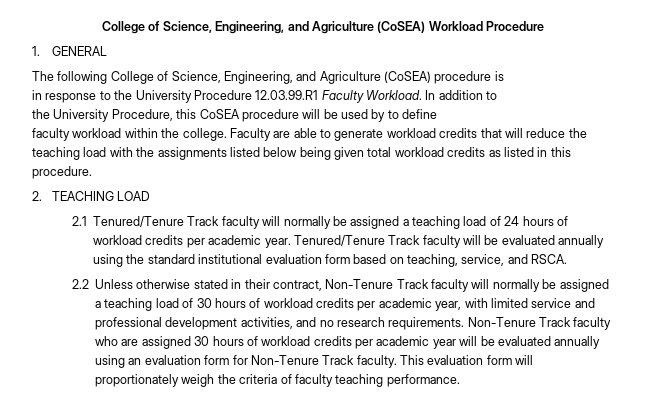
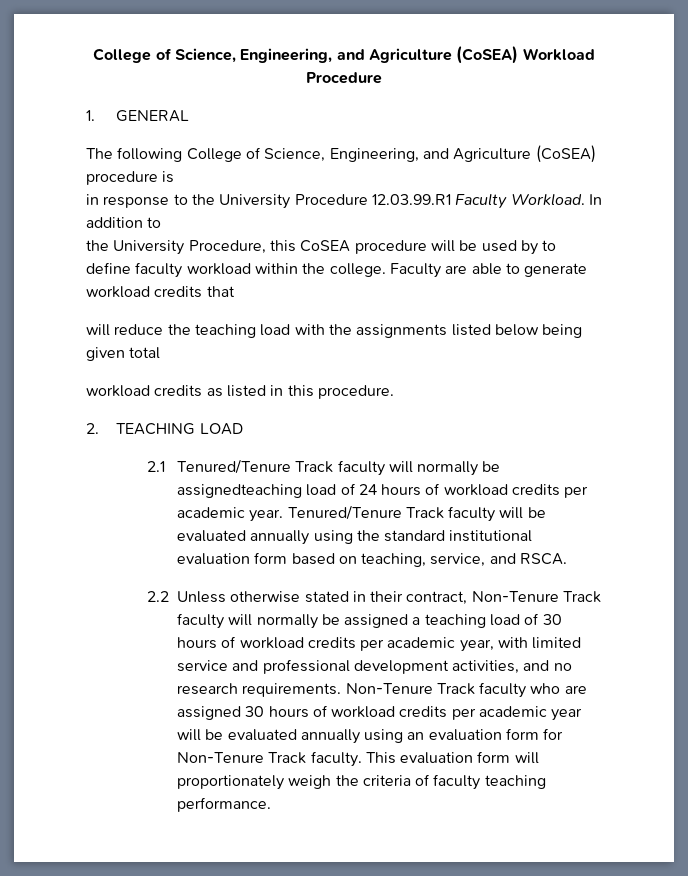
(438, 114) // -> (131, 268) none
(502, 133) none -> (235, 291) //
(392, 152) none -> (161, 353) //
[350,216,461,229] assigned a teaching -> [176,484,302,498] assignedteaching

